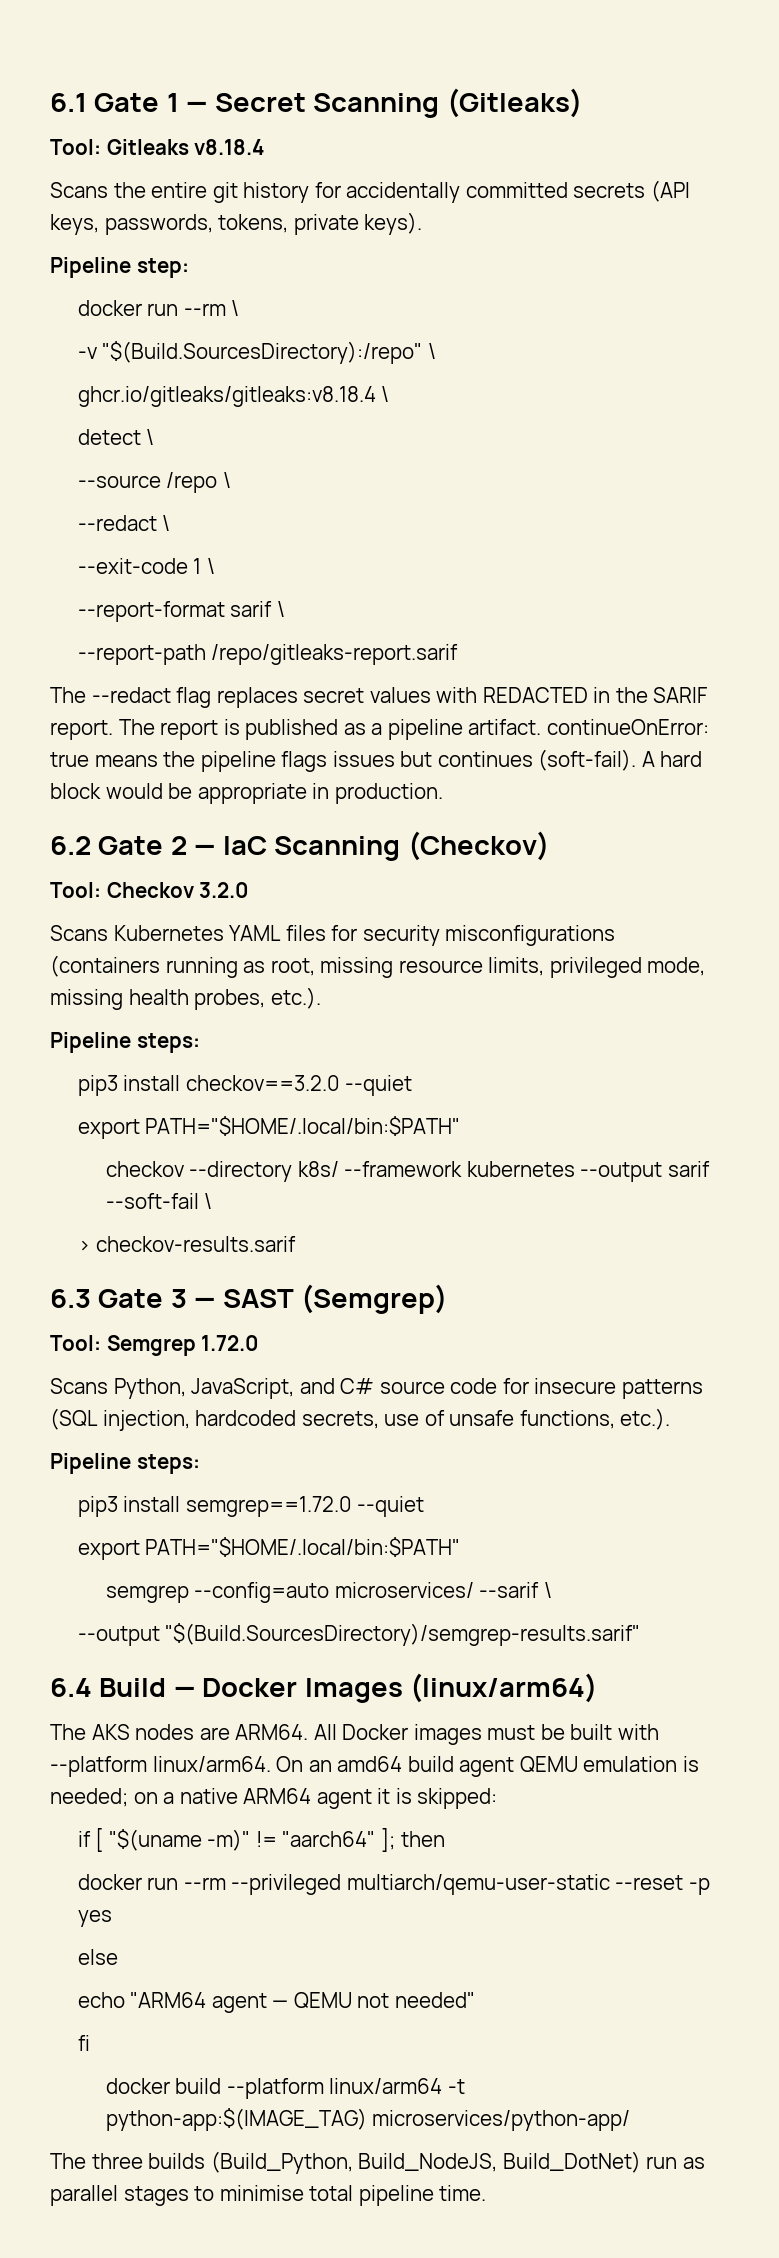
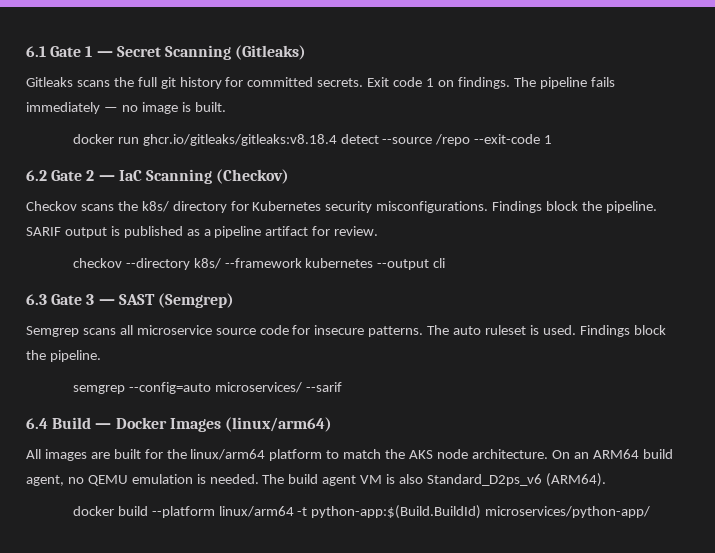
[50,139,265,155] [50,180,690,203] [50,212,423,235] [50,257,189,278] [77,300,240,316] [77,341,436,364] [77,386,390,407] [77,429,155,445] [77,472,231,493] [77,515,171,531] [77,558,215,574] [77,601,285,622] [77,644,459,665] [50,687,708,708] [50,719,709,740] [50,749,703,772] [50,783,443,804] Tool: Gitleaks v8.18.4 // Scans the entire git history for accidentally committed secrets (API keys, passwords, tokens, private keys). // Pipeline step: // docker run --rm \ // -v "$(Build.SourcesDirectory):/repo" \ // ghcr.io/gitleaks/gitleaks:v8.18.4 \ // detect \ // --source /repo \ // --redact \ // --exit-code 1 \ // --report-format sarif \ // --report-path /repo/gitleaks-report.sarif // The --redact flag replaces secret values with REDACTED in the SARIF report. The report is published as a pipeline artifact. continueOnError: true means the pipeline flags issues but continues (soft-fail). A hard block would be appropriate in production. -> [26,77,615,89] [26,102,226,114] [72,134,553,146] Gitleaks scans the full git history for committed secrets. Exit code 1 on findings. The pipeline fails immediately — no image is built. // docker run ghcr.io/gitleaks/gitleaks:v8.18.4 detect --source /repo --exit-code 1
[50,882,249,898] [50,925,616,946] [50,955,706,978] [50,987,321,1010] [50,1032,200,1053] [77,1075,413,1096] [77,1116,461,1139] Tool: Checkov 3.2.0 // Scans Kubernetes YAML files for security misconfigurations (containers running as root, missing resource limits, privileged mode, missing health probes, etc.). // Pipeline steps: // pip3 install checkov==3.2.0 --quiet // export PATH="$HOME/.local/bin:$PATH" -> [26,201,657,213] [26,226,379,238] Checkov scans the k8s/ directory for Kubernetes security misconfigurations. Findings block the pipeline. SARIF output is published as a pipeline artifact for review.
[667,1161,710,1177] [105,1193,213,1209] [77,1236,297,1252] sarif --soft-fail \ // > checkov-results.sarif -> [433,258,446,268] cli
[50,1335,259,1356] [50,1378,703,1399] [50,1408,671,1431] [50,1453,200,1474] [77,1496,425,1517] [77,1537,461,1560] Tool: Semgrep 1.72.0 // Scans Python, JavaScript, and C# source code for insecure patterns (SQL injection, hardcoded secrets, use of unsafe functions, etc.). // Pipeline steps: // pip3 install semgrep==1.72.0 --quiet // export PATH="$HOME/.local/bin:$PATH" -> [26,325,666,337] [26,350,101,362] Semgrep scans all microservice source code for insecure patterns. The auto ruleset is used. Findings block the pipeline.
[543,1582,552,1598] [77,1623,641,1646] \ // --output "$(Build.SourcesDirectory)/semgrep-results.sarif" -> (342, 387) none
[50,1724,659,1745] [50,1756,699,1777] [50,1788,498,1809] [77,1828,445,1852] [77,1874,710,1895] [77,1910,112,1927] [77,1949,118,1965] [77,1992,475,2013] [77,2035,90,2051] The AKS nodes are ARM64. All Docker images must be built with --platform linux/arm64. On an amd64 build agent QEMU emulation is needed; on a native ARM64 agent it is skipped: // if [ "$(uname -m)" != "aarch64" ]; then // docker run --rm --privileged multiarch/qemu-user-static --reset -p yes // else // echo "ARM64 agent — QEMU not needed" // fi -> [26,449,673,461] [26,473,606,487] All images are built for the linux/arm64 platform to match the AKS node architecture. On an ARM64 build agent, no QEMU emulation is needed. The build agent VM is also Standard_D2ps_v6 (ARM64).
[105,2108,367,2131] python-app:$(IMAGE_TAG) -> [311,505,482,519] python-app:$(Build.BuildId)
[50,2151,705,2174] [50,2185,487,2206] // The three builds (Build_Python, Build_NodeJS, Build_DotNet) run as parallel stages to minimise total pipeline time. -> (651, 512) none

